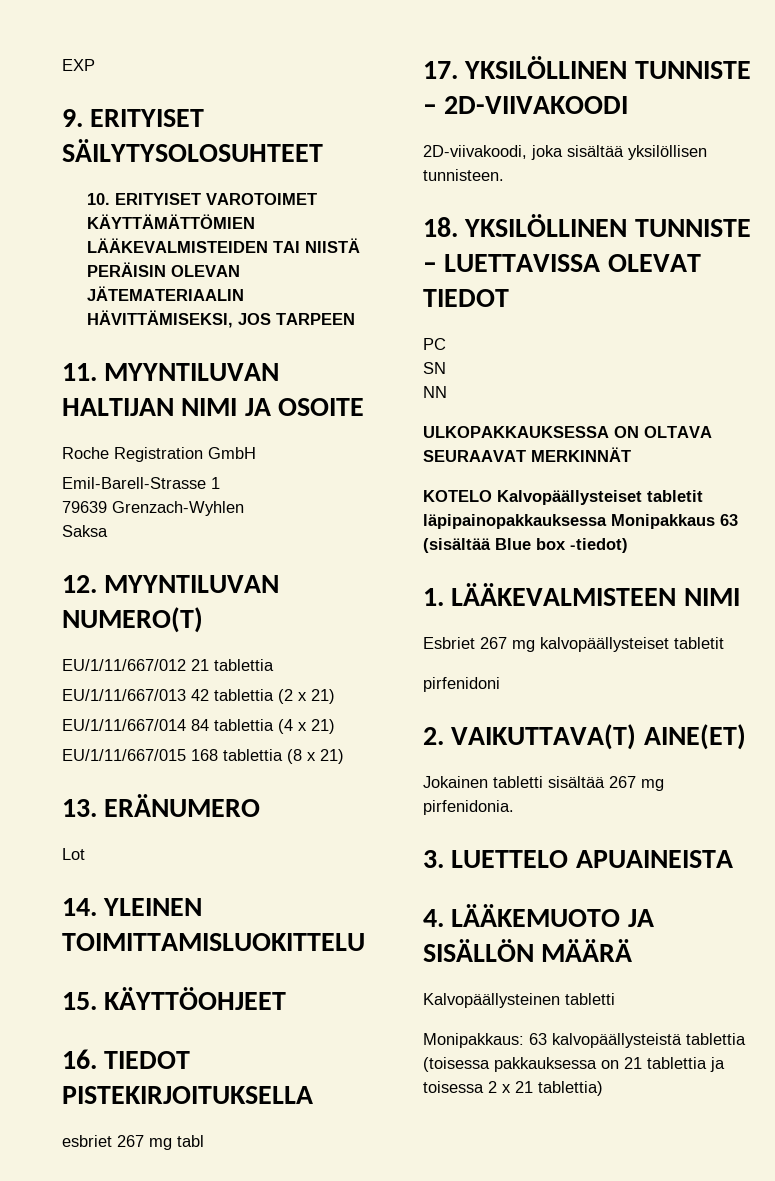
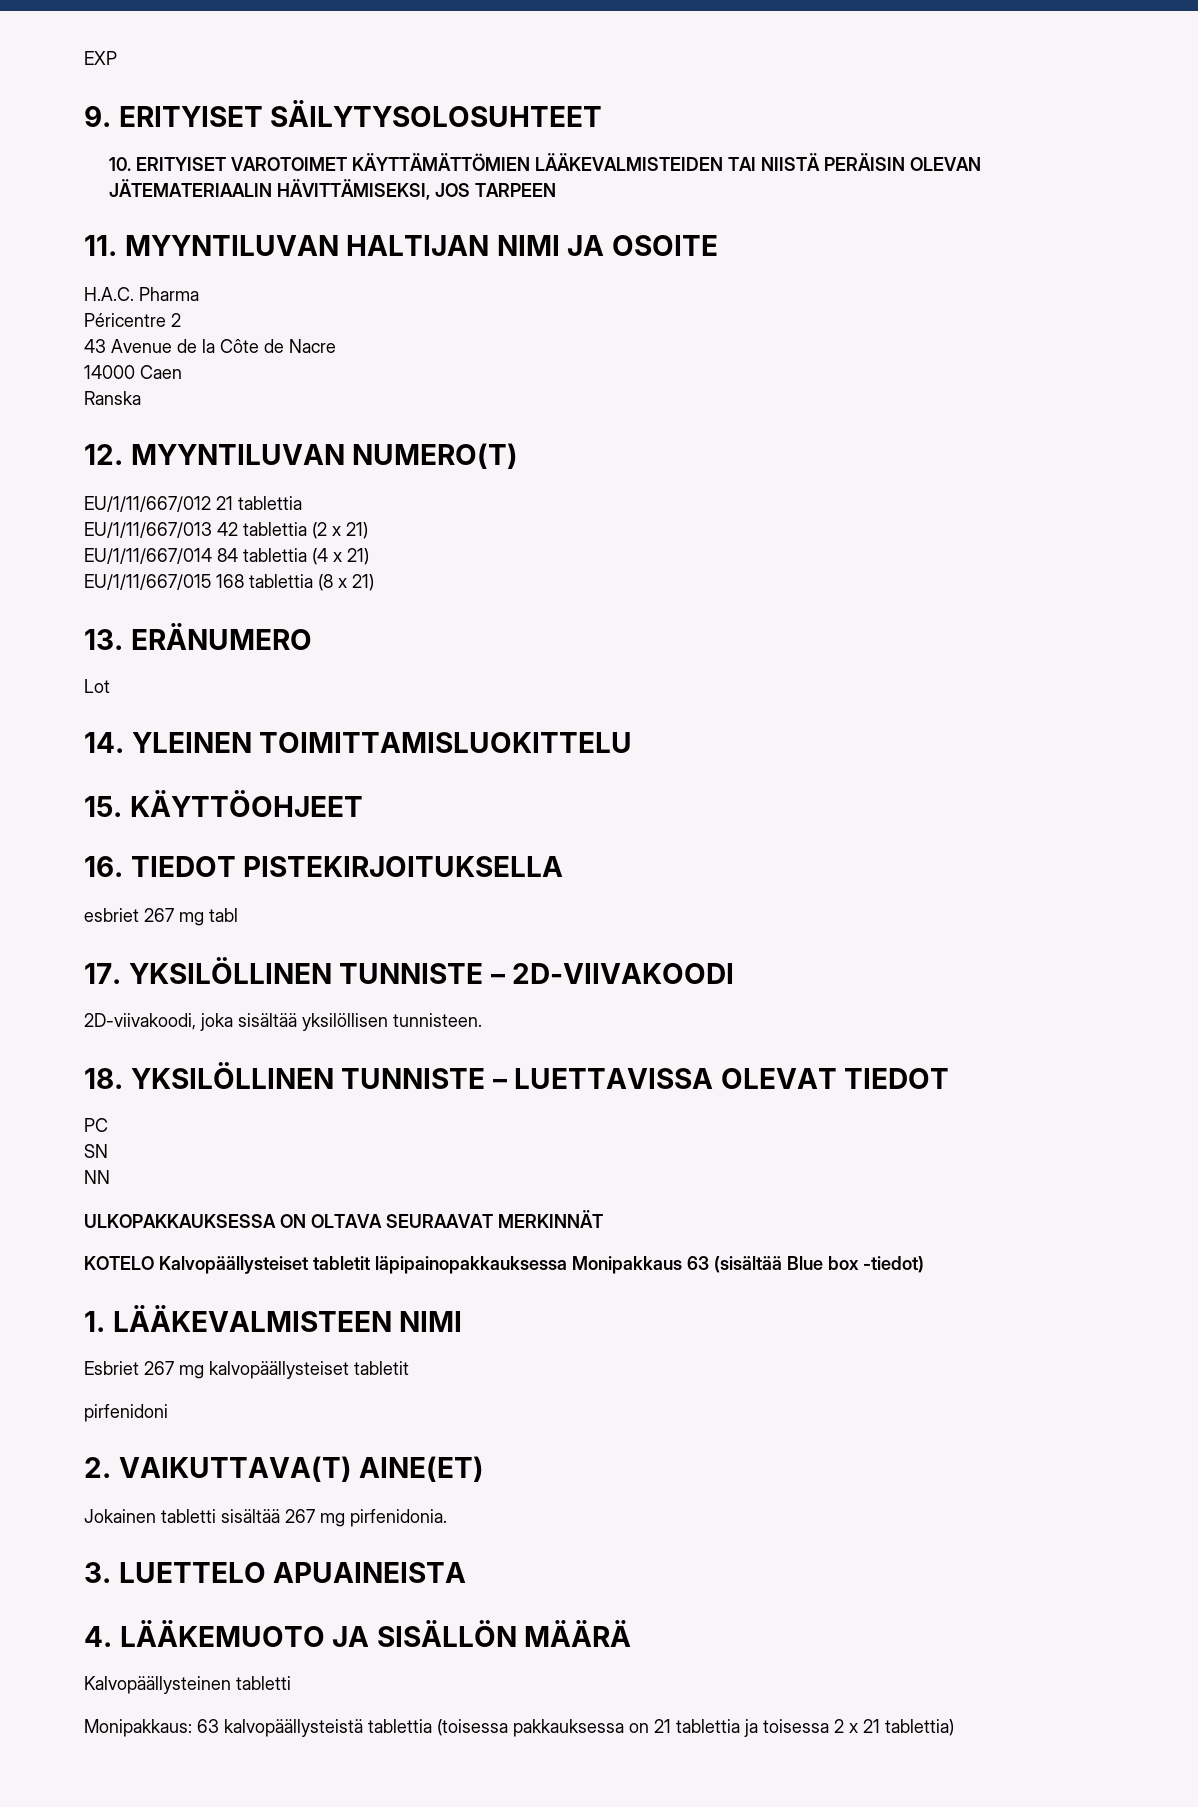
[62,447,256,462] [62,477,220,489] [62,501,244,516] [62,525,108,537] Roche Registration GmbH // Emil-Barell-Strasse 1 // 79639 Grenzach-Wyhlen // Saksa -> [84,287,199,301] [84,313,181,327] [84,339,336,353] [84,365,182,379] [84,391,141,405] H.A.C. Pharma // Péricentre 2 // 43 Avenue de la Côte de Nacre // 14000 Caen // Ranska

